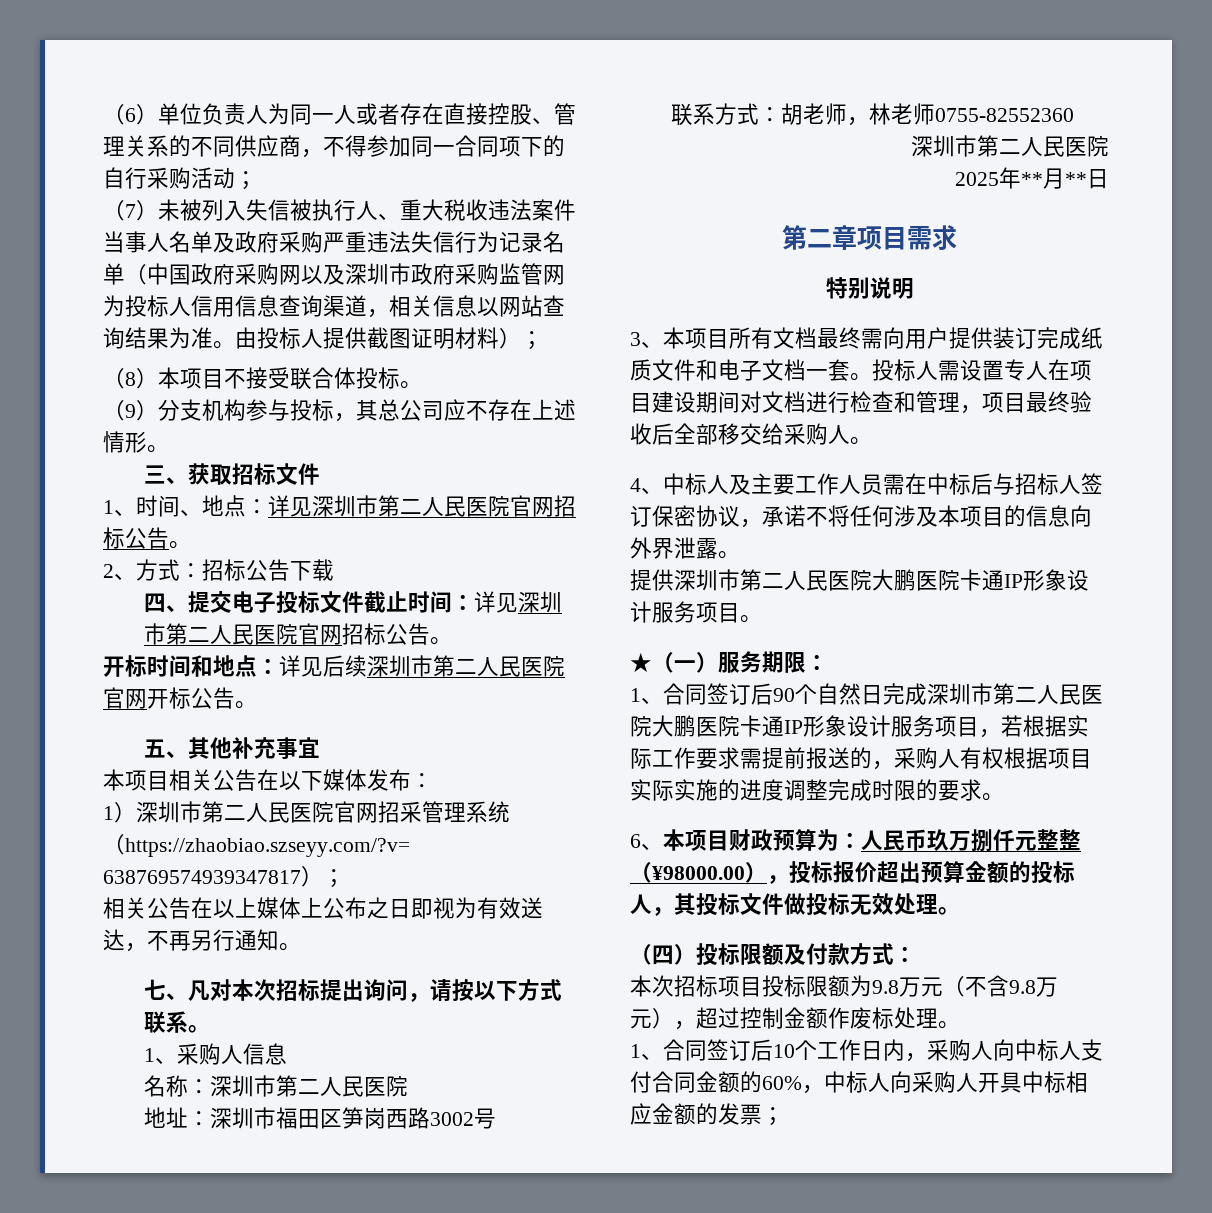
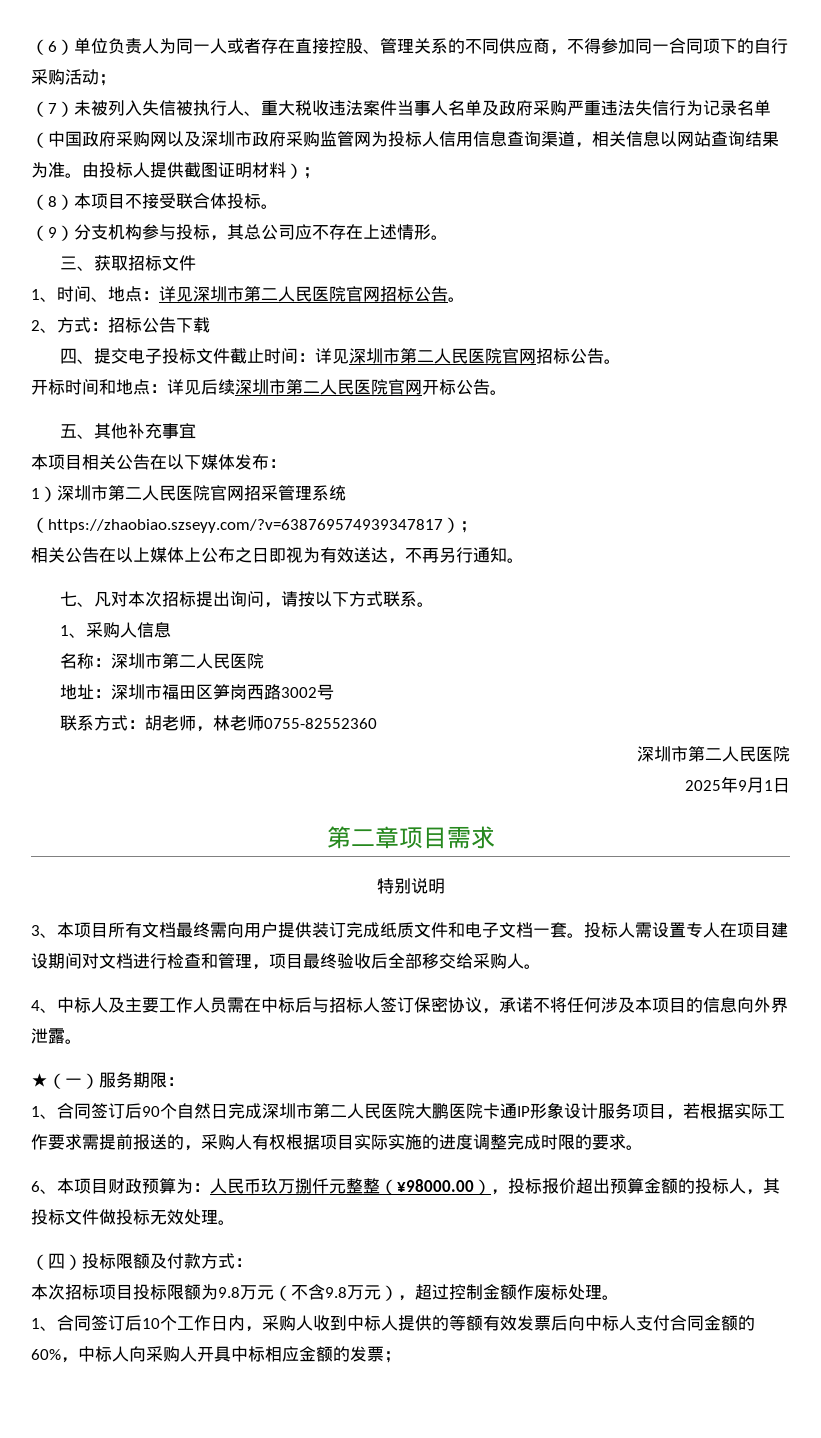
[1021,168,1087,189] **月** -> [738,777,773,793] 9月1
[630,569,1089,591] [630,601,762,623] // 提供深圳市第二人民医院大鹏医院卡通IP形象设计服务项目。 -> (82, 1041) none
(993, 1050) none -> [313,1315,568,1331] 收到中标人提供的等额有效发票后

